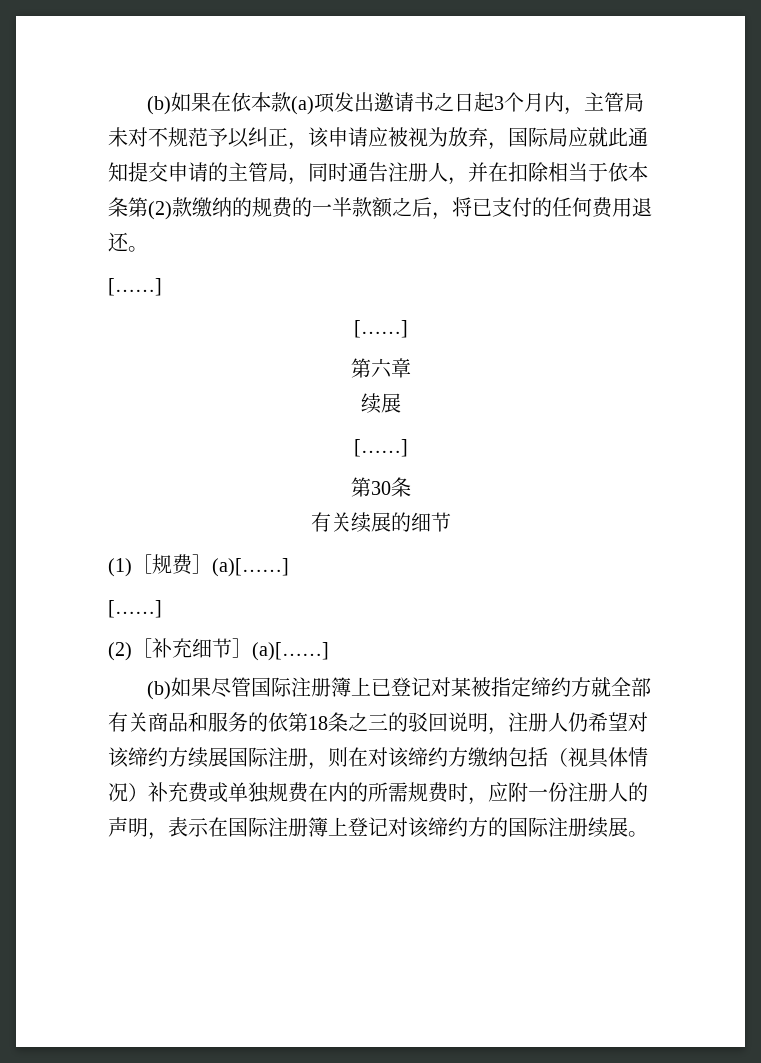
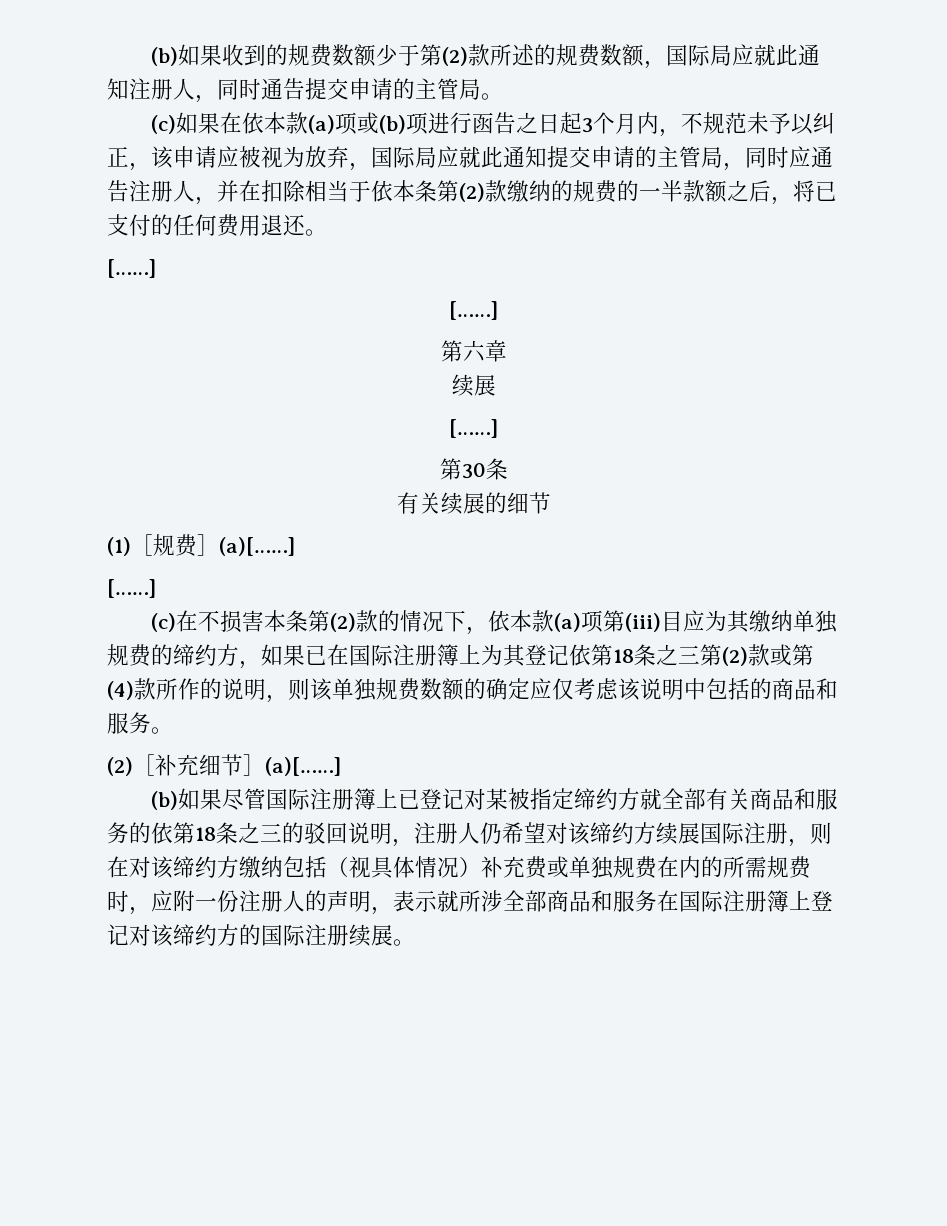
[147,92,435,115] (b)如果在依本款(a)项发出邀请书 -> [151,44,821,69] [107,78,503,103] [151,112,517,135] (b)如果收到的规费数额少于第(2)款所述的规费数额，国际局应就此通知注册人，同时通告提交申请的主管局。 // (c)如果在依本款(a)项或(b)项进行函告
[584,92,645,112] [108,127,208,147] 主管局未对不规范 -> [681,112,770,134] 不规范未
(348, 172) none -> [789,146,811,168] 应
(162, 609) none -> [151,610,839,635] [107,644,814,669] [107,678,838,703] [107,712,173,734] // (c)在不损害本条第(2)款的情况下，依本款(a)项第(iii)目应为其缴纳单独规费的缔约方，如果已在国际注册簿上为其登记依第18条之三第(2)款或第(4)款所作的说明，则该单独规费数额的确定应仅考虑该说明中包括的商品和服务。
(209, 827) none -> [437,890,657,912] 就所涉全部商品和服务

